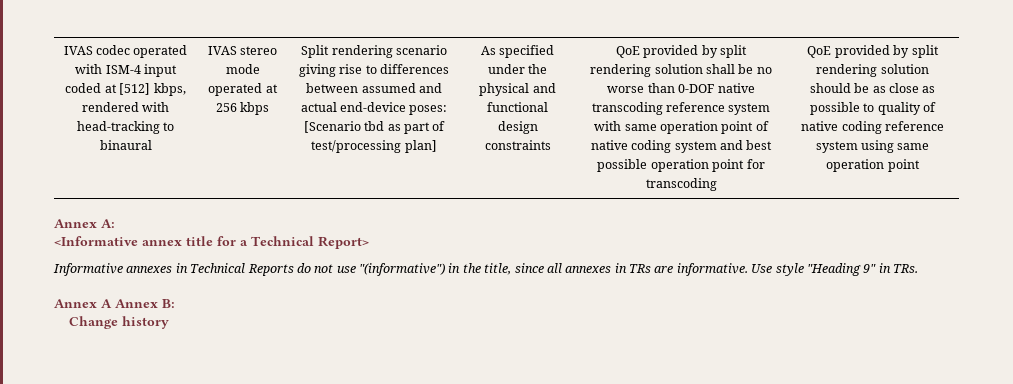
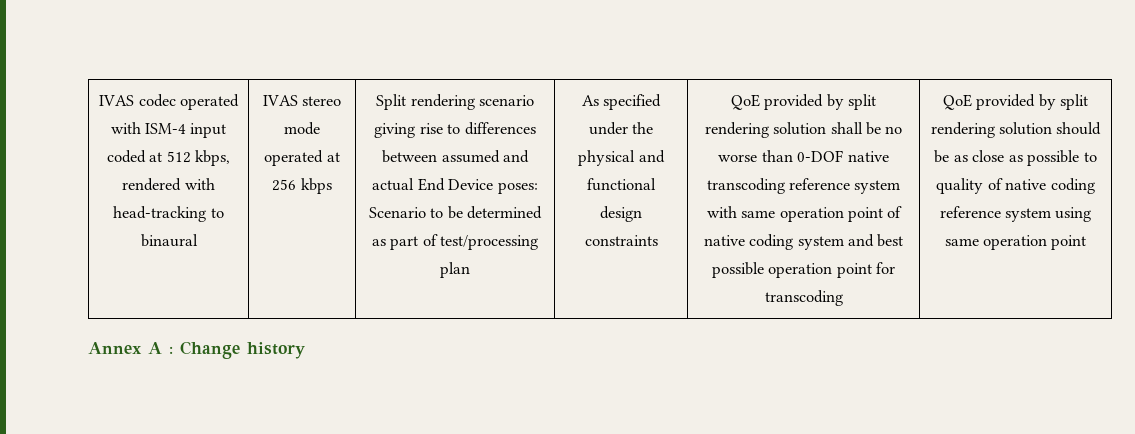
[119,83,151,95] [512] -> [166,151,191,163] 512
[340,102,448,115] [303,121,385,133] end-device poses: [Scenario tbd -> [417,178,538,194] [368,206,543,219] End Device poses: Scenario to be determined
[404,140,437,153] plan] -> [439,262,470,278] plan
[54,219,115,228] [54,236,369,249] [53,263,918,276] // Annex A: // <Informative annex title for a Technical Report> // Informative annexes in Technical Reports do not use "(informative") in the title, since all annexes in TRs are informative. Use style "Heading 9" in TRs. -> (1087, 242) none
[115,299,175,308] Annex B: // -> [169,346,173,354] :

